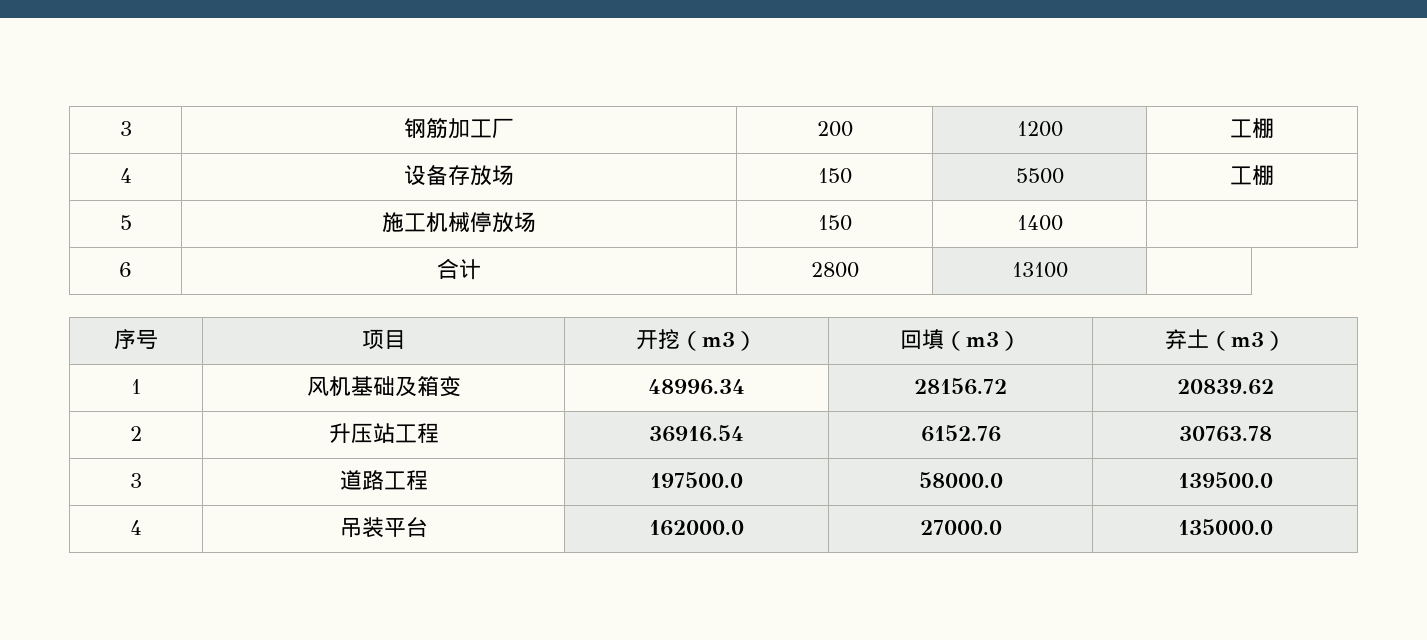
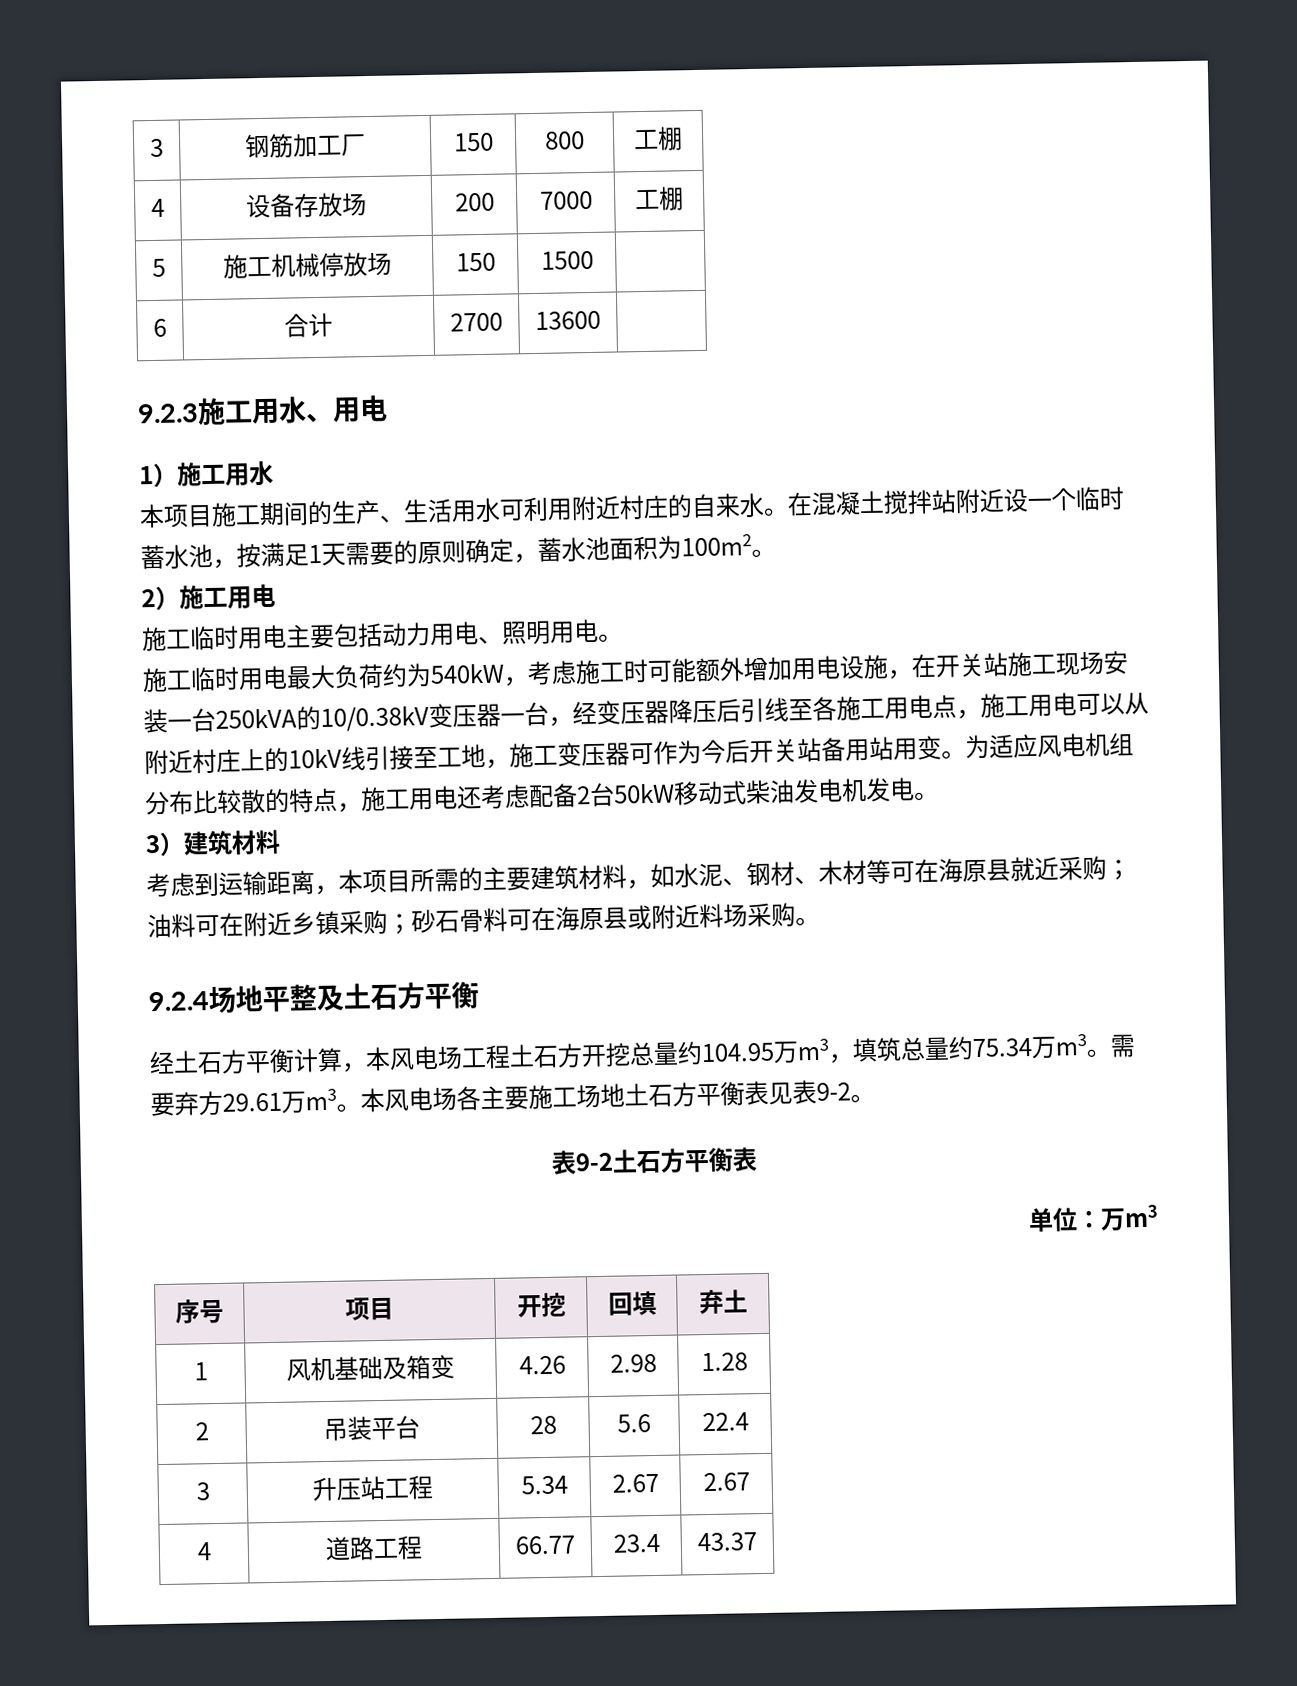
[816,121,853,137] [1016,121,1063,137] 200 | 1200 -> [452,132,494,152] [544,131,585,150] 150 | 800
[817,168,852,184] [1015,168,1064,184] 150 | 5500 -> [454,192,495,212] [539,190,593,210] 200 | 7000
[1016,215,1063,231] 1400 -> [540,250,594,270] 1500
[810,262,859,278] [1011,262,1068,278] 2800 | 13100 | -> [450,312,503,332] [535,310,601,330] [137,394,388,426] [139,460,274,488] [139,486,1124,529] [140,534,776,570] [141,583,276,610] [141,618,623,652] [142,650,1128,693] [143,691,1149,734] [144,732,1134,775] [144,777,939,816] [145,829,281,856] [146,855,1131,898] [147,902,820,939] [148,981,479,1014] [149,1034,1136,1075] [150,1079,875,1117] [551,1147,758,1175] [1028,1204,1159,1233] 2700 | 13600 | // 9.2.3施工用水、用电 // 1）施工用水 // 本项目施工期间的生产、生活用水可利用附近村庄的自来水。在混凝土搅拌站附近设一个临时蓄水池，按满足1天需要的原则确定，蓄水池面积为100m2。 // 2）施工用电 // 施工临时用电主要包括动力用电、照明用电。 // 施工临时用电最大负荷约为540kW，考虑施工时可能额外增加用电设施，在开关站施工现场安装一台250kVA的10/0.38kV变压器一台，经变压器降压后引线至各施工用电点，施工用电可以从附近村庄上的10kV线引接至工地，施工变压器可作为今后开关站备用站用变。为适应风电机组分布比较散的特点，施工用电还考虑配备2台50kW移动式柴油发电机发电。 // 3）建筑材料 // 考虑到运输距离，本项目所需的主要建筑材料，如水泥、钢材、木材等可在海原县就近采购；油料可在附近乡镇采购；砂石骨料可在海原县或附近料场采购。 // 9.2.4场地平整及土石方平衡 // 经土石方平衡计算，本风电场工程土石方开挖总量约104.95万m3，填筑总量约75.34万m3。需要弃方29.61万m3。本风电场各主要施工场地土石方平衡表见表9-2。 // 表9-2土石方平衡表 // 单位：万m3
[680,331,757,351] （m3） -> (566, 1305) none
[944,331,1021,351] （m3） -> (657, 1303) none
[1208,331,1286,351] （m3） -> (748, 1301) none
[648,379,745,395] [914,378,1007,395] [1176,379,1274,395] [130,426,142,441] [328,423,439,444] [649,425,744,442] [920,425,1001,442] [1178,426,1272,442] [130,473,142,488] [339,470,428,490] [650,472,743,488] [918,472,1003,488] [1177,472,1273,488] [130,520,142,535] [339,517,428,538] [649,520,744,536] [919,520,1002,535] [1177,519,1273,535] 48996.34 | 28156.72 | 20839.62 // 2 | 升压站工程 | 36916.54 | 6152.76 | 30763.78 // 3 | 道路工程 | 197500.0 | 58000.0 | 139500.0 // 4 | 吊装平台 | 162000.0 | 27000.0 | 135000.0 -> [518,1355,566,1375] [609,1353,657,1373] [700,1352,748,1372] [194,1422,209,1441] [323,1415,420,1442] [529,1415,557,1435] [617,1414,651,1433] [701,1412,749,1432] [195,1482,210,1501] [312,1475,433,1502] [520,1475,568,1495] [611,1473,659,1493] [702,1472,750,1492] [196,1542,212,1561] [325,1535,423,1562] [515,1535,576,1555] [612,1533,660,1553] [697,1532,757,1552] 4.26 | 2.98 | 1.28 // 2 | 吊装平台 | 28 | 5.6 | 22.4 // 3 | 升压站工程 | 5.34 | 2.67 | 2.67 // 4 | 道路工程 | 66.77 | 23.4 | 43.37

